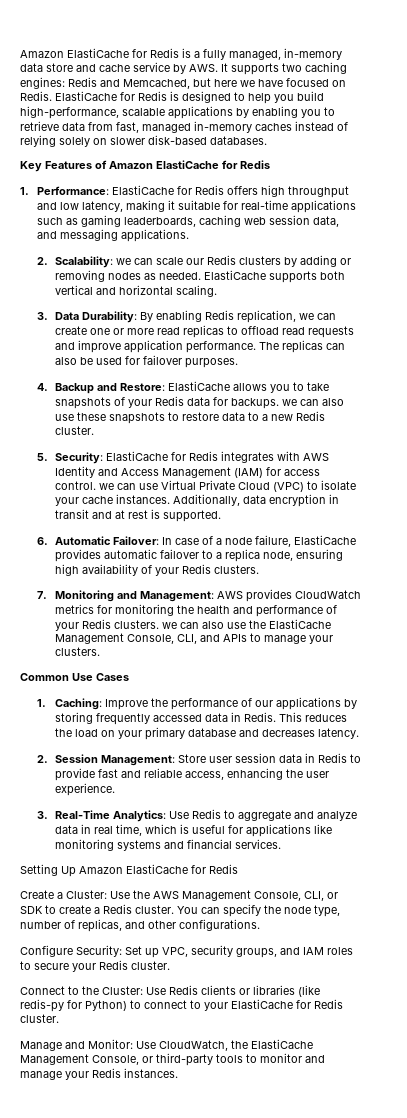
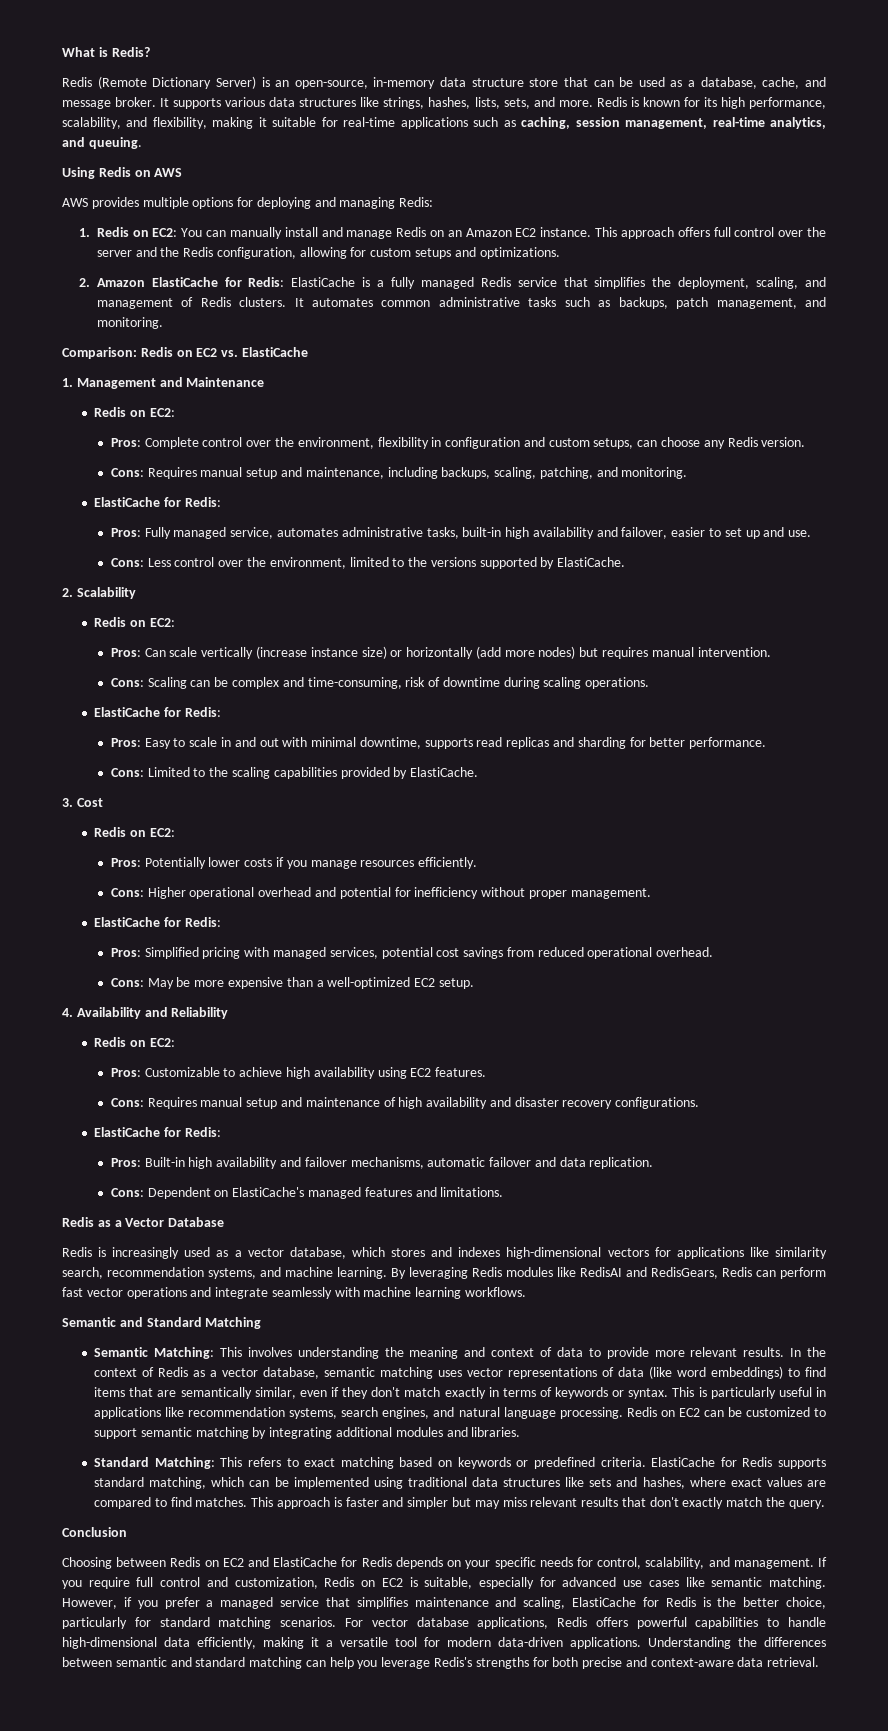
[20,48,342,60] [20,62,347,75] [20,77,346,89] [20,91,324,104] [20,106,335,119] [20,121,348,133] [20,135,267,147] [20,160,270,172] [20,185,350,198] [37,201,124,212] Amazon ElastiCache for Redis is a fully managed, in-memory data store and cache service by AWS. It supports two caching engines: Redis and Memcached, but here we have focused on Redis. ElastiCache for Redis is designed to help you build high-performance, scalable applications by enabling you to retrieve data from fast, managed in-memory caches instead of relying solely on slower disk-based databases. // Key Features of Amazon ElastiCache for Redis // 1. Performance: ElastiCache for Redis offers high throughput and low latency, -> [62,47,150,57] [62,76,827,89] [62,97,826,109] [62,117,207,129] What is Redis? // Redis (Remote Dictionary Server) is an open-source, in-memory data structure store that can be used as a database, cache, and message broker. It supports various data structures like strings, hashes, lists, sets, and more. Redis is known for its high performance, scalability, and flexibility,
[81,215,340,227] [37,229,190,242] [37,255,351,268] [54,270,345,283] [54,285,217,297] [37,310,336,323] [54,325,354,338] [54,340,345,353] [54,355,238,368] [37,381,329,394] [54,396,344,409] [54,411,325,424] [54,426,94,435] [37,451,329,464] [54,466,320,478] [54,480,356,492] [54,494,339,507] [54,509,221,522] [37,535,356,547] [54,549,343,562] [54,564,259,576] [37,589,361,602] [54,604,337,617] [54,619,331,631] [54,633,333,644] [54,647,100,656] [20,673,129,681] [37,697,357,710] [54,712,347,725] [54,727,359,740] [37,753,361,766] [54,768,329,781] [54,783,115,796] [37,809,357,822] [54,824,332,837] [54,839,281,851] [20,864,238,877] [20,890,338,901] [20,904,340,917] [20,919,260,932] [20,945,353,958] [20,960,170,972] [20,985,320,997] [20,999,343,1012] [20,1014,59,1023] [20,1039,313,1051] [20,1053,325,1066] [20,1068,178,1080] gaming leaderboards, caching web session data, and messaging applications. // 2. Scalability: we can scale our Redis clusters by adding or removing nodes as needed. ElastiCache supports both vertical and horizontal scaling. // 3. Data Durability: By enabling Redis replication, we can create one or more read replicas to offload read requests and improve application performance. The replicas can also be used for failover purposes. // 4. Backup and Restore: ElastiCache allows you to take snapshots of your Redis data for backups. we can also use these snapshots to restore data to a new Redis cluster. // 5. Security: ElastiCache for Redis integrates with AWS Identity and Access Management (IAM) for access control. we can use Virtual Private Cloud (VPC) to isolate your cache instances. Additionally, data encryption in transit and at rest is supported. // 6. Automatic Failover: In case of a node failure, ElastiCache provides automatic failover to a replica node, ensuring high availability of your Redis clusters. // 7. Monitoring and Management: AWS provides CloudWatch metrics for monitoring the health and performance of your Redis clusters. we can also use the ElastiCache Management Console, CLI, and APIs to manage your clusters. // Common Use Cases // 1. Caching: Improve the performance of our applications by storing frequently accessed data in Redis. This reduces the load on your primary database and decreases latency. // 2. Session Management: Store user session data in Redis to provide fast and reliable access, enhancing the user experience. // 3. Real-Time Analytics: Use Redis to aggregate and analyze data in real time, which is useful for applications like monitoring systems and financial services. // Setting Up Amazon ElastiCache for Redis // Create a Cluster: Use the AWS Management Console, CLI, or SDK to create a Redis cluster. You can specify the node type, number of replicas, and other configurations. // Configure Security: Set up VPC, security groups, and IAM roles to secure your Redis cluster. // Connect to the Cluster: Use Redis clients or libraries (like redis-py for Python) to connect to your ElastiCache for Redis cluster. // Manage and Monitor: Use CloudWatch, the ElastiCache Management Console, or third-party tools to monitor and manage your Redis instances. -> [521,117,826,129] [62,137,142,149] [62,167,183,179] [62,197,434,209] [78,227,827,239] [96,247,560,259] [78,277,826,289] [96,297,827,309] [96,317,163,329] [62,347,308,359] [62,377,265,389] [94,407,175,417] [110,437,806,449] [110,467,688,479] [94,497,221,507] [110,527,812,539] [110,557,626,569] [62,587,136,599] [94,617,175,627] [110,646,771,659] [110,677,650,689] [94,707,221,717] [110,737,767,749] [110,767,479,779] [62,798,103,807] [94,827,175,837] [110,857,478,869] [110,887,651,899] [94,917,221,927] [110,947,714,959] [110,977,474,989] [62,1007,229,1019] [94,1037,175,1047] [110,1067,487,1079] [110,1097,700,1109] [94,1127,221,1137] [110,1157,654,1169] [110,1187,504,1199] [62,1217,225,1227] [62,1247,828,1259] [62,1267,826,1279] [62,1287,527,1299] [62,1317,262,1329] [94,1347,826,1359] [94,1366,827,1379] [94,1387,826,1399] [94,1407,827,1419] [94,1427,521,1439] [94,1457,827,1469] [94,1477,827,1489] [94,1497,825,1509] [62,1527,127,1537] [62,1557,828,1569] [62,1577,826,1589] [62,1597,827,1609] [62,1617,827,1629] [62,1637,826,1649] [62,1657,820,1669] caching, session management, real-time analytics, and queuing. // Using Redis on AWS // AWS provides multiple options for deploying and managing Redis: // 1. Redis on EC2: You can manually install and manage Redis on an Amazon EC2 instance. This approach offers full control over the server and the Redis configuration, allowing for custom setups and optimizations. // 2. Amazon ElastiCache for Redis: ElastiCache is a fully managed Redis service that simplifies the deployment, scaling, and management of Redis clusters. It automates common administrative tasks such as backups, patch management, and monitoring. // Comparison: Redis on EC2 vs. ElastiCache // 1. Management and Maintenance // Redis on EC2: // Pros: Complete control over the environment, flexibility in configuration and custom setups, can choose any Redis version. // Cons: Requires manual setup and maintenance, including backups, scaling, patching, and monitoring. // ElastiCache for Redis: // Pros: Fully managed service, automates administrative tasks, built-in high availability and failover, easier to set up and use. // Cons: Less control over the environment, limited to the versions supported by ElastiCache. // 2. Scalability // Redis on EC2: // Pros: Can scale vertically (increase instance size) or horizontally (add more nodes) but requires manual intervention. // Cons: Scaling can be complex and time-consuming, risk of downtime during scaling operations. // ElastiCache for Redis: // Pros: Easy to scale in and out with minimal downtime, supports read replicas and sharding for better performance. // Cons: Limited to the scaling capabilities provided by ElastiCache. // 3. Cost // Redis on EC2: // Pros: Potentially lower costs if you manage resources efficiently. // Cons: Higher operational overhead and potential for inefficiency without proper management. // ElastiCache for Redis: // Pros: Simplified pricing with managed services, potential cost savings from reduced operational overhead. // Cons: May be more expensive than a well-optimized EC2 setup. // 4. Availability and Reliability // Redis on EC2: // Pros: Customizable to achieve high availability using EC2 features. // Cons: Requires manual setup and maintenance of high availability and disaster recovery configurations. // ElastiCache for Redis: // Pros: Built-in high availability and failover mechanisms, automatic failover and data replication. // Cons: Dependent on ElastiCache's managed features and limitations. // Redis as a Vector Database // Redis is increasingly used as a vector database, which stores and indexes high-dimensional vectors for applications like similarity search, recommendation systems, and machine learning. By leveraging Redis modules like RedisAI and RedisGears, Redis can perform fast vector operations and integrate seamlessly with machine learning workflows. // Semantic and Standard Matching // Semantic Matching: This involves understanding the meaning and context of data to provide more relevant results. In the context of Redis as a vector database, semantic matching uses vector representations of data (like word embeddings) to find items that are semantically similar, even if they don't match exactly in terms of keywords or syntax. This is particularly useful in applications like recommendation systems, search engines, and natural language processing. Redis on EC2 can be customized to support semantic matching by integrating additional modules and libraries. // Standard Matching: This refers to exact matching based on keywords or predefined criteria. ElastiCache for Redis supports standard matching, which can be implemented using traditional data structures like sets and hashes, where exact values are compared to find matches. This approach is faster and simpler but may miss relevant results that don't exactly match the query. // Conclusion // Choosing between Redis on EC2 and ElastiCache for Redis depends on your specific needs for control, scalability, and management. If you require full control and customization, Redis on EC2 is suitable, especially for advanced use cases like semantic matching. However, if you prefer a managed service that simplifies maintenance and scaling, ElastiCache for Redis is the better choice, particularly for standard matching scenarios. For vector database applications, Redis offers powerful capabilities to handle high-dimensional data efficiently, making it a versatile tool for modern data-driven applications. Understanding the differences between semantic and standard matching can help you leverage Redis's strengths for both precise and context-aware data retrieval.

